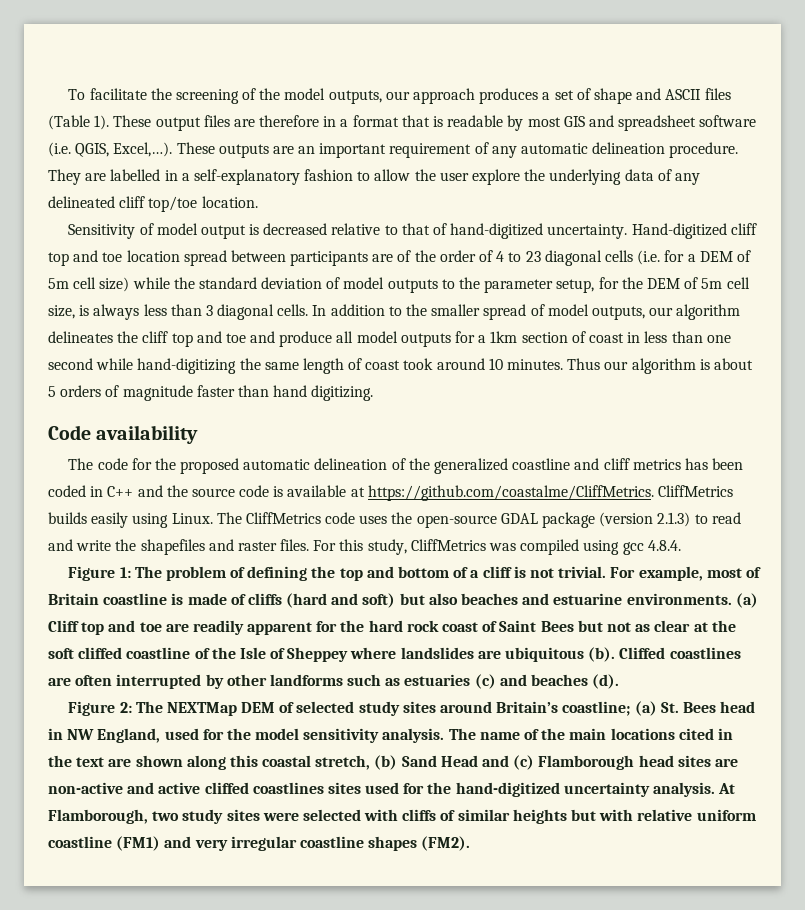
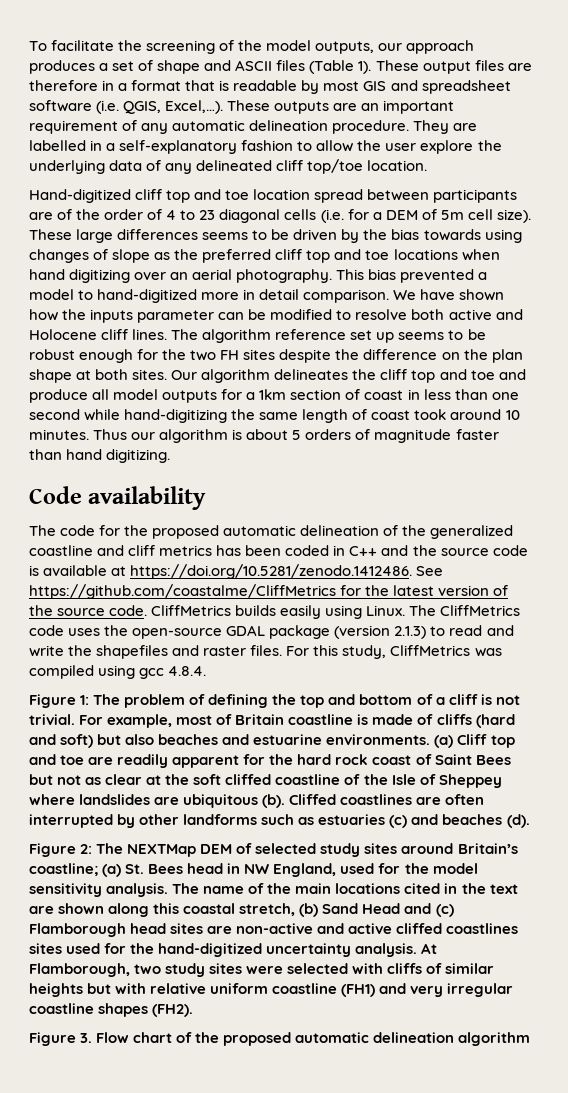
[68,223,628,239] Sensitivity of model output is decreased relative to that of hand-digitized uncertainty. -> (428, 165) none
[99,277,750,293] [48,304,674,320] size) while the standard deviation of model outputs to the parameter setup, for the DEM of 5m cell size, is always less than 3 diagonal cells. In addition to the smaller spread of model outputs, our -> [496,209,531,223] [29,229,522,243] [29,249,500,263] [29,269,488,283] [29,289,505,303] [29,309,523,323] [29,329,486,343] [29,349,523,363] [29,369,198,383] size). These large differences seems to be driven by the bias towards using changes of slope as the preferred cliff top and toe locations when hand digitizing over an aerial photography. This bias prevented a model to hand-digitized more in detail comparison. We have shown how the inputs parameter can be modified to resolve both active and Holocene cliff lines. The algorithm reference set up seems to be robust enough for the two FH sites despite the difference on the plan shape at both sites. Our
[367,485,654,501] https://github.com/coastalme/CliffMetrics. -> [130,564,444,579] [29,584,509,599] [29,605,148,616] https://doi.org/10.5281/zenodo.1412486. See https://github.com/coastalme/CliffMetrics for the latest version of the source code.
[116,836,161,851] (FM1) -> [341,984,376,997] (FH1)
[421,836,471,851] (FM2). -> [152,1004,194,1017] [29,1032,531,1046] (FH2). // Figure 3. Flow chart of the proposed automatic delineation algorithm

